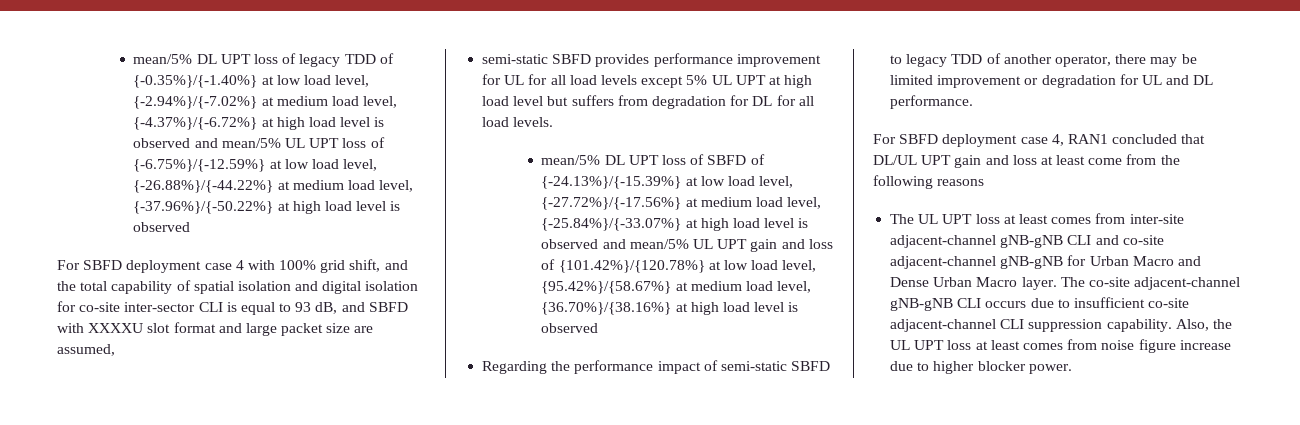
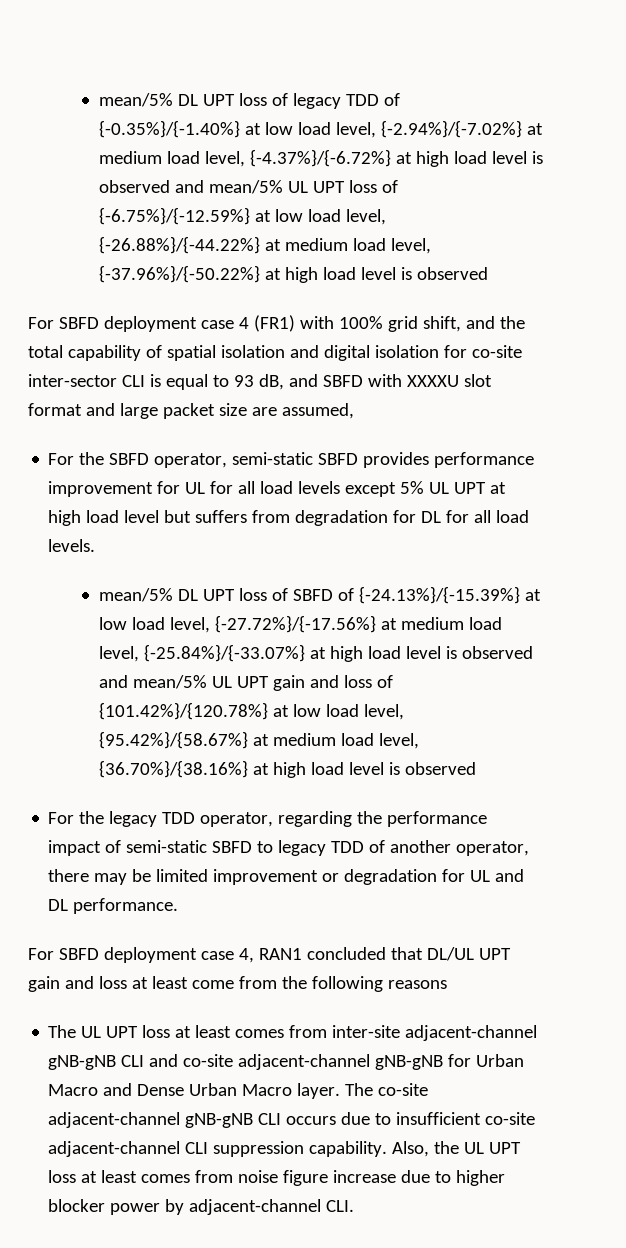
(244, 265) none -> [253,315,295,332] (FR1)
(115, 350) none -> [48,452,228,468] For the SBFD operator,
[482,361,548,374] Regarding -> [48,811,353,827] For the legacy TDD operator, regarding
[1028,364,1072,374] power. -> [110,1199,355,1215] power by adjacent-channel CLI.

